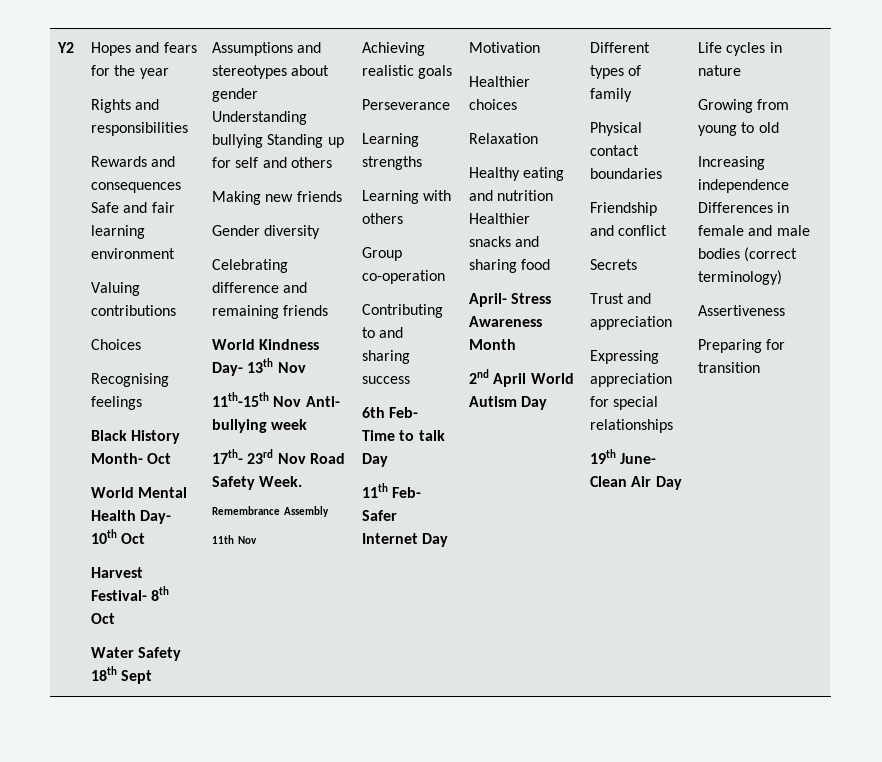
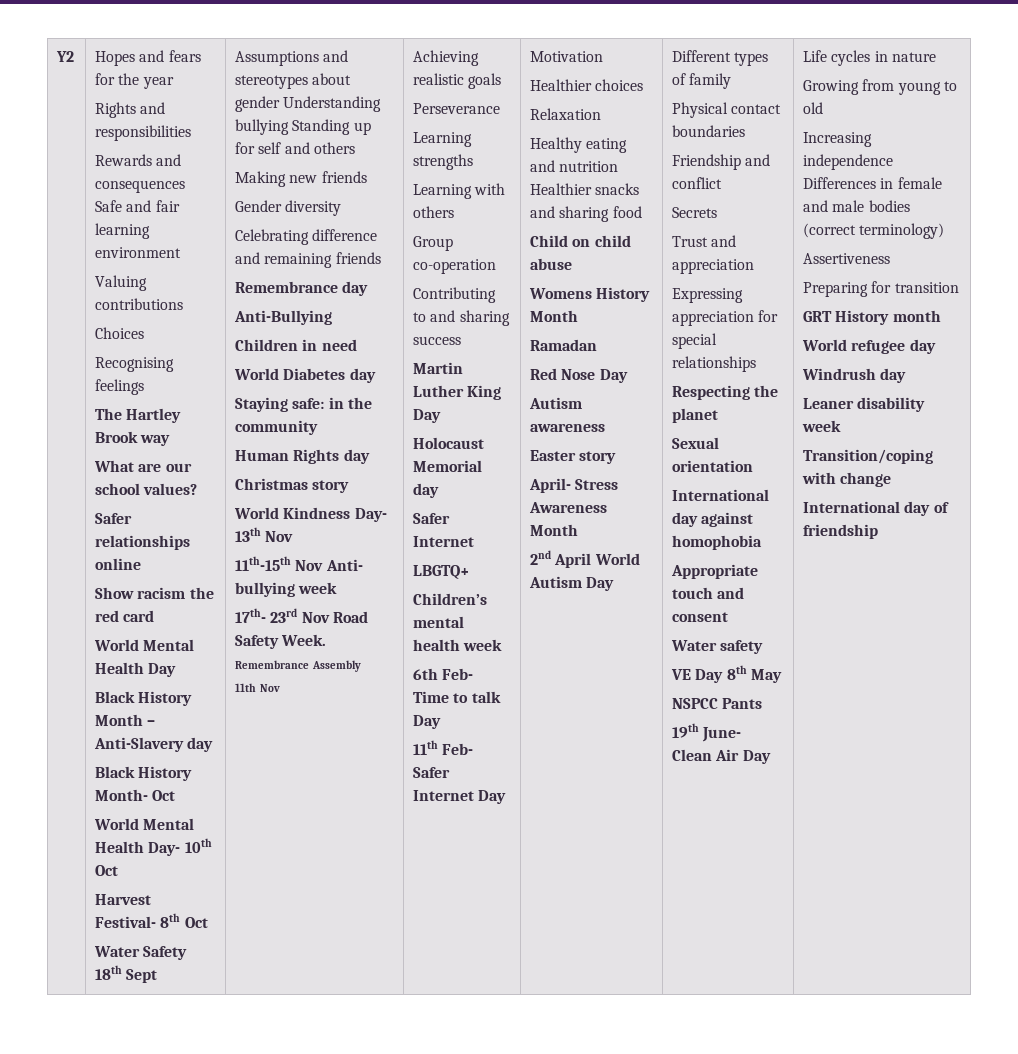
(143, 403) none -> [95,408,182,423] [95,431,171,446] [94,460,192,472] [95,483,198,495] [95,513,133,524] [95,535,191,550] [95,558,142,570] [95,587,214,599] [95,610,155,622] [94,639,195,651] [95,662,177,677] [95,691,193,706] [95,714,156,726] [94,737,214,752] // The Hartley Brook way // What are our school values? // Safer relationships online // Show racism the red card // World Mental Health Day // Black History Month – Anti-Slavery day
(329, 310) none -> [235,281,369,296] [234,310,333,325] [235,339,357,351] [234,368,376,383] [235,397,373,412] [235,420,319,435] [235,449,370,464] [235,478,350,493] // Remembrance day // Anti-Bullying // Children in need // World Diabetes day // Staying safe: in the community // Human Rights day // Christmas story
(411, 380) none -> [413,362,464,374] [413,385,502,400] [413,409,442,423] [413,437,485,449] [413,460,483,472] [413,483,440,498] [413,513,451,524] [413,536,475,547] [413,565,470,579] [413,593,488,605] [413,616,465,628] [413,639,503,651] // Martin Luther King Day // Holocaust Memorial day // Safer Internet // LBGTQ+ // Children’s mental health week
(551, 264) none -> [530,235,631,247] [530,258,573,270] [529,287,651,302] [530,310,579,322] [530,339,598,351] [530,368,628,383] [529,397,583,409] [530,423,606,432] [530,450,617,464] // Child on child abuse // Womens History Month // Ramadan // Red Nose Day // Autism awareness // Easter story
(674, 426) none -> [672,385,779,400] [672,408,719,423] [672,437,720,449] [672,460,754,472] [672,489,770,501] [672,512,754,527] [672,535,763,550] [671,564,759,579] [672,587,745,599] [672,612,729,622] [671,640,764,654] [671,665,783,683] [672,698,763,709] // Respecting the planet // Sexual orientation // International day against homophobia // Appropriate touch and consent // Water safety // VE Day 8th May // NSPCC Pants
(761, 367) none -> [803,310,941,325] [802,339,936,354] [802,368,907,383] [803,397,926,412] [802,420,842,432] [803,449,934,464] [802,472,892,487] [803,501,949,516] [803,524,879,539] // GRT History month // World refugee day // Windrush day // Leaner disability week // Transition/coping with change // International day of friendship

